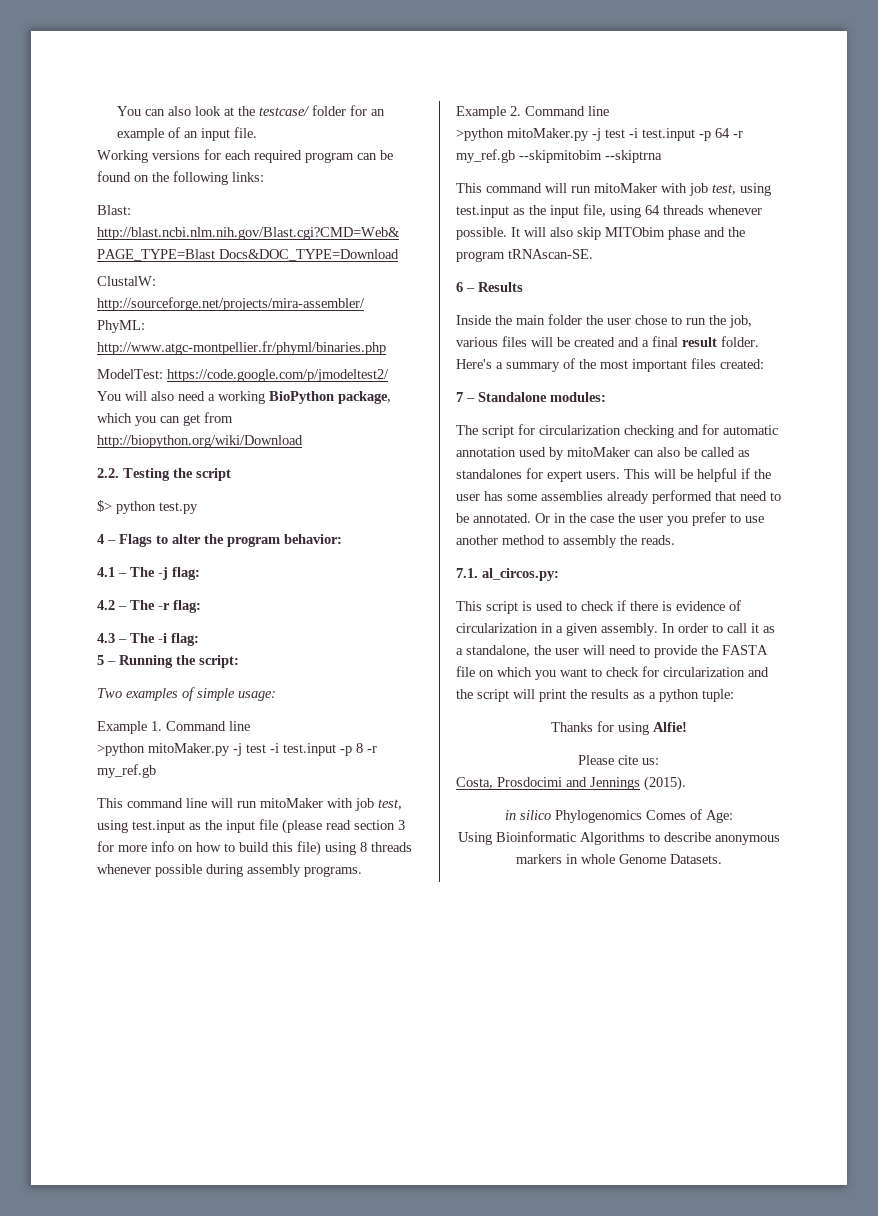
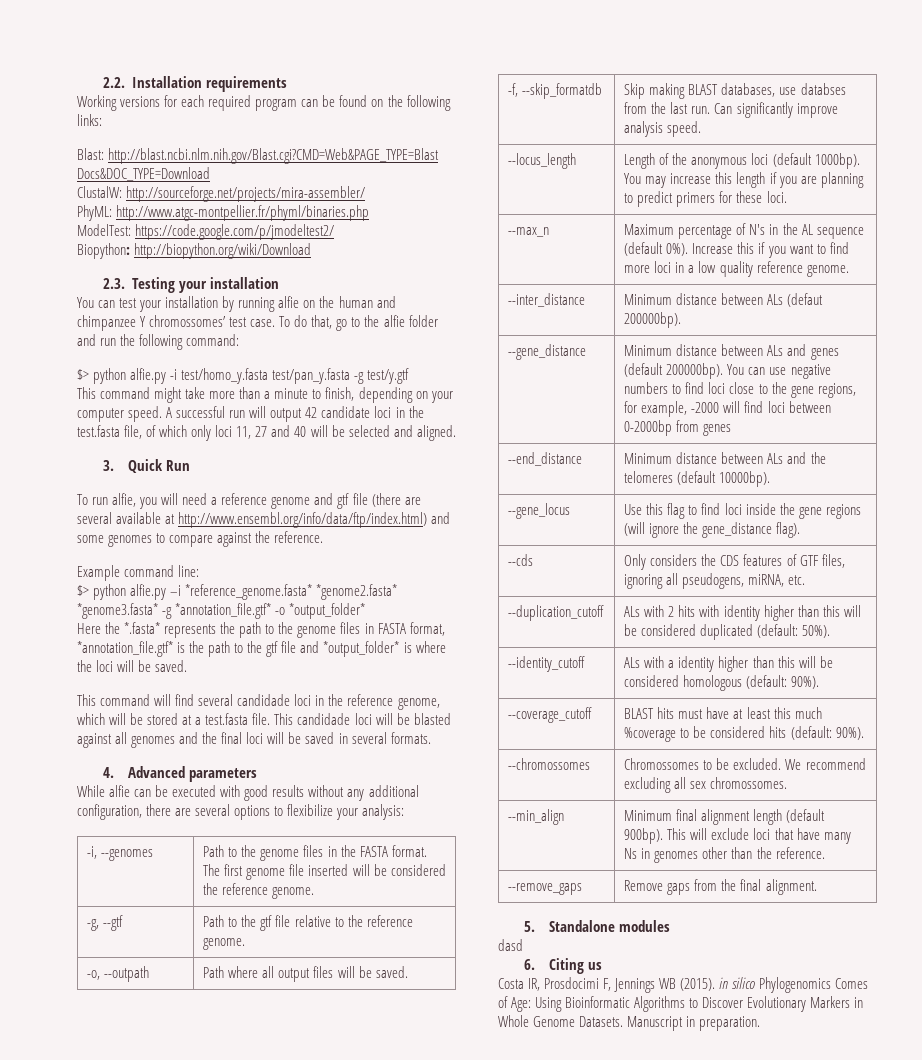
[117,105,386,116] [117,127,258,141] You can also look at the testcase/ folder for an example of an input file. -> [102,76,288,92] 2.2. Installation requirements
[97,391,391,404] [97,412,233,426] [97,435,303,448] [97,468,231,481] [97,500,198,514] [97,534,342,547] [97,567,200,580] [97,600,201,613] [97,633,199,646] [97,655,239,668] [97,687,276,701] [97,721,250,734] [97,743,377,756] [97,764,156,778] [97,798,402,811] [97,819,405,834] [97,841,412,856] [97,864,362,877] [456,106,609,119] [456,128,743,141] [456,149,662,163] [456,183,771,196] [456,204,762,218] [456,227,745,240] [456,249,593,262] [456,282,523,292] [456,314,752,328] [456,336,759,347] [456,358,764,372] [456,392,606,402] [456,424,778,438] [456,447,750,460] [456,468,771,482] [456,490,781,504] [456,512,764,526] [456,535,675,548] [456,568,559,581] [456,600,741,614] [456,623,775,636] [456,645,768,658] [456,666,769,680] [456,689,734,702] [550,721,687,735] [578,755,659,765] [456,777,640,790] You will also need a working BioPython package, which you can get from http://biopython.org/wiki/Download // 2.2. Testing the script // $> python test.py // 4 – Flags to alter the program behavior: // 4.1 – The -j flag: // 4.2 – The -r flag: // 4.3 – The -i flag: // 5 – Running the script: // Two examples of simple usage: // Example 1. Command line // >python mitoMaker.py -j test -i test.input -p 8 -r my_ref.gb // This command line will run mitoMaker with job test, using test.input as the input file (please read section 3 for more info on how to build this file) using 8 threads whenever possible during assembly programs. // Example 2. Command line // >python mitoMaker.py -j test -i test.input -p 64 -r my_ref.gb --skipmitobim --skiptrna // This command will run mitoMaker with job test, using test.input as the input file, using 64 threads whenever possible. It will also skip MITObim phase and the program tRNAscan-SE. // 6 – Results // Inside the main folder the user chose to run the job, various files will be created and a final result folder. Here's a summary of the most important files created: // 7 – Standalone modules: // The script for circularization checking and for automatic annotation used by mitoMaker can also be called as standalones for expert users. This will be helpful if the user has some assemblies already performed that need to be annotated. Or in the case the user you prefer to use another method to assembly the reads. // 7.1. al_circos.py: // This script is used to check if there is evidence of circularization in a given assembly. In order to call it as a standalone, the user will need to provide the FASTA file on which you want to check for circularization and the script will print the results as a python tuple: // Thanks for using Alfie! // Please cite us: // Costa, Prosdocimi and Jennings -> [77,243,312,259] [102,277,280,293] [77,296,396,312] [77,315,438,331] [77,334,240,350] [77,368,410,384] [77,387,453,403] [77,406,424,422] [77,425,456,441] [102,459,191,473] [77,493,421,509] [77,512,451,528] [77,531,324,547] [77,565,200,581] [77,584,398,600] [77,603,366,619] [77,622,445,638] [77,641,446,657] [77,660,188,672] [77,694,440,710] [77,713,451,725] [77,732,431,748] [102,766,258,782] [77,785,419,801] [77,804,405,820] [87,846,154,861] [203,845,427,861] [203,864,446,880] [203,883,315,899] [87,915,124,931] [203,915,413,931] [203,938,246,950] [87,966,150,982] [203,966,408,982] [508,83,603,99] [624,83,846,99] [624,102,838,118] [624,121,702,137] [508,153,577,169] [624,153,860,169] [624,172,864,188] [624,191,787,207] [508,227,550,237] [624,223,864,239] [624,242,849,258] [624,261,849,277] [508,293,586,307] [624,293,824,307] [624,312,682,328] [508,344,587,360] [624,344,839,360] [624,363,831,379] [624,382,856,398] [624,401,831,417] [624,420,732,436] [508,452,583,466] [624,452,826,464] [624,471,771,487] [508,503,571,519] [624,503,861,519] [624,522,801,538] [508,554,534,566] [624,554,845,570] [624,573,806,589] [508,605,605,621] [624,605,861,621] [624,624,831,640] [508,656,586,672] [624,656,833,672] [624,675,820,691] [508,707,593,723] [624,707,822,719] [624,726,864,742] [508,758,591,770] [624,758,866,770] [624,777,788,793] [508,809,565,825] [624,809,826,825] [624,828,851,844] [624,847,825,863] [508,883,583,895] [624,879,817,895] [523,920,671,932] [498,939,523,951] [523,958,603,974] [498,977,677,993] Biopython: http://biopython.org/wiki/Download // 2.3. Testing your installation // You can test your installation by running alfie on the human and chimpanzee Y chromossomes’ test case. To do that, go to the alfie folder and run the following command: // $> python alfie.py -i test/homo_y.fasta test/pan_y.fasta -g test/y.gtf // This command might take more than a minute to finish, depending on your computer speed. A successful run will output 42 candidate loci in the test.fasta file, of which only loci 11, 27 and 40 will be selected and aligned. // 3. Quick Run // To run alfie, you will need a reference genome and gtf file (there are several available at http://www.ensembl.org/info/data/ftp/index.html) and some genomes to compare against the reference. // Example command line: // $> python alfie.py –i *reference_genome.fasta* *genome2.fasta* *genome3.fasta* -g *annotation_file.gtf* -o *output_folder* // Here the *.fasta* represents the path to the genome files in FASTA format, *annotation_file.gtf* is the path to the gtf file and *output_folder* is where the loci will be saved. // This command will find several candidade loci in the reference genome, which will be stored at a test.fasta file. This candidade loci will be blasted against all genomes and the final loci will be saved in several formats. // 4. Advanced parameters // While alfie can be executed with good results without any additional configuration, there are several options to flexibilize your analysis: // -i, --genomes | Path to the genome files in the FASTA format. The first genome file inserted will be considered the reference genome. // -g, --gtf | Path to the gtf file relative to the reference genome. // -o, --outpath | Path where all output files will be saved. // -f, --skip_formatdb | Skip making BLAST databases, use databses from the last run. Can significantly improve analysis speed. // --locus_length | Length of the anonymous loci (default 1000bp). You may increase this length if you are planning to predict primers for these loci. // --max_n | Maximum percentage of N's in the AL sequence (default 0%). Increase this if you want to find more loci in a low quality reference genome. // --inter_distance | Minimum distance between ALs (defaut 200000bp). // --gene_distance | Minimum distance between ALs and genes (default 200000bp). You can use negative numbers to find loci close to the gene regions, for example, -2000 will find loci between 0-2000bp from genes // --end_distance | Minimum distance between ALs and the telomeres (default 10000bp). // --gene_locus | Use this flag to find loci inside the gene regions (will ignore the gene_distance flag). // --cds | Only considers the CDS features of GTF files, ignoring all pseudogens, miRNA, etc. // --duplication_cutoff | ALs with 2 hits with identity higher than this will be considered duplicated (default: 50%). // --identity_cutoff | ALs with a identity higher than this will be considered homologous (default: 90%). // --coverage_cutoff | BLAST hits must have at least this much %coverage to be considered hits (default: 90%). // --chromossomes | Chromossomes to be excluded. We recommend excluding all sex chromossomes. // --min_align | Minimum final alignment length (default 900bp). This will exclude loci that have many Ns in genomes other than the reference. // --remove_gaps | Remove gaps from the final alignment. // 5. Standalone modules // dasd // 6. Citing us // Costa IR, Prosdocimi F, Jennings WB
(686, 783) // -> (716, 984) none
(733, 816) // -> (532, 1004) none
[663,832,780,845] [515,854,722,864] describe anonymous markers in whole Genome Datasets. -> [702,996,864,1012] [498,1015,761,1031] Discover Evolutionary Markers in Whole Genome Datasets. Manuscript in preparation.

